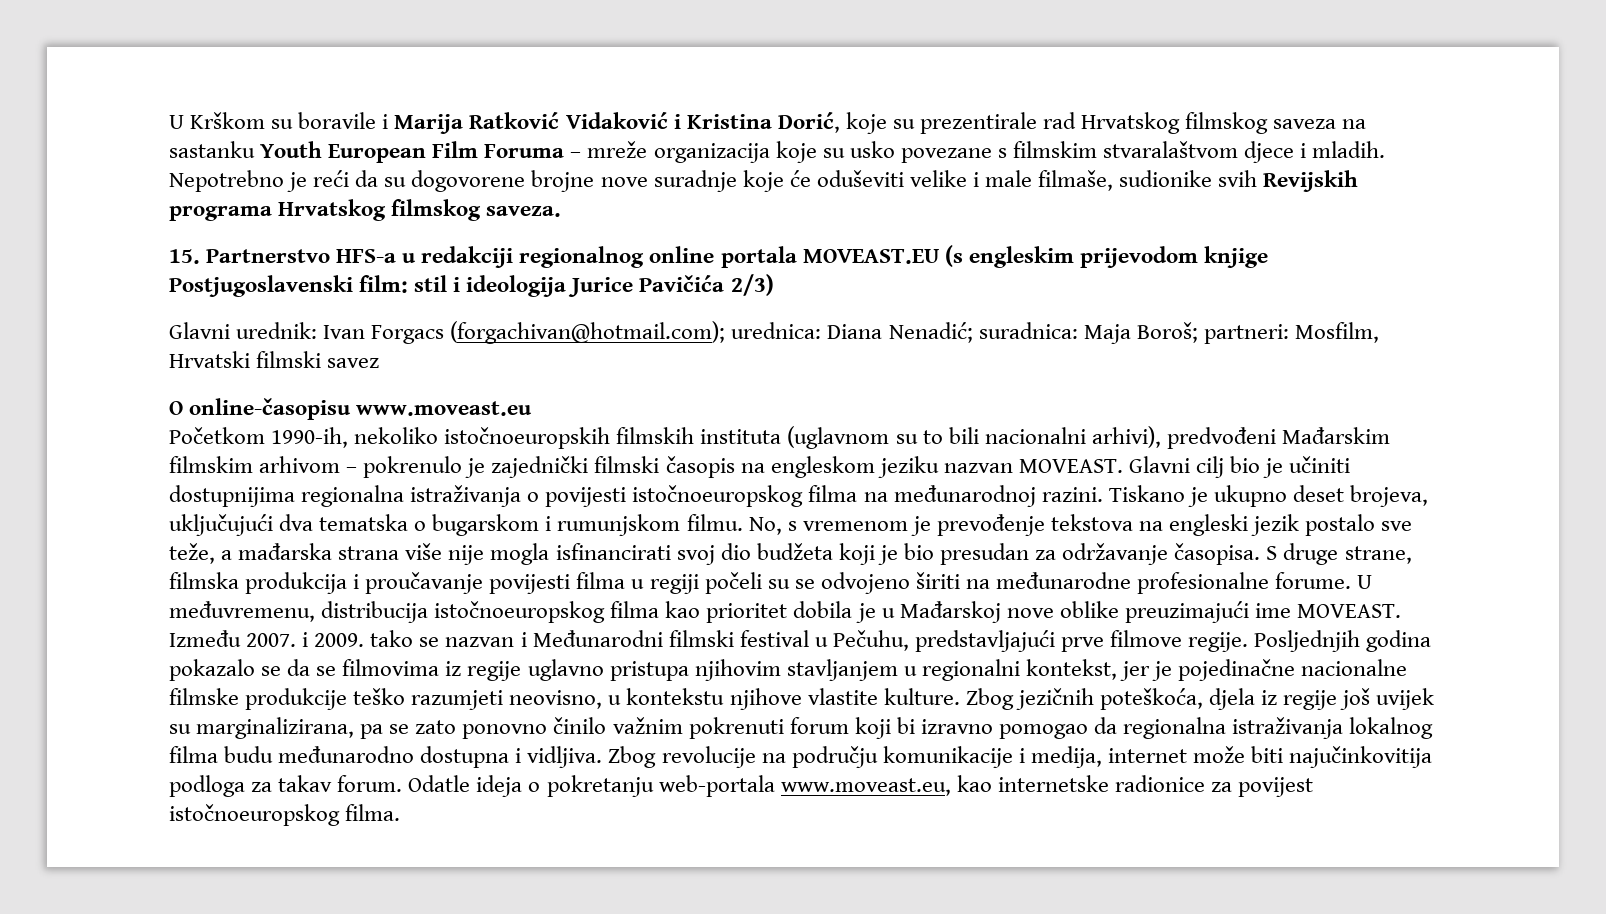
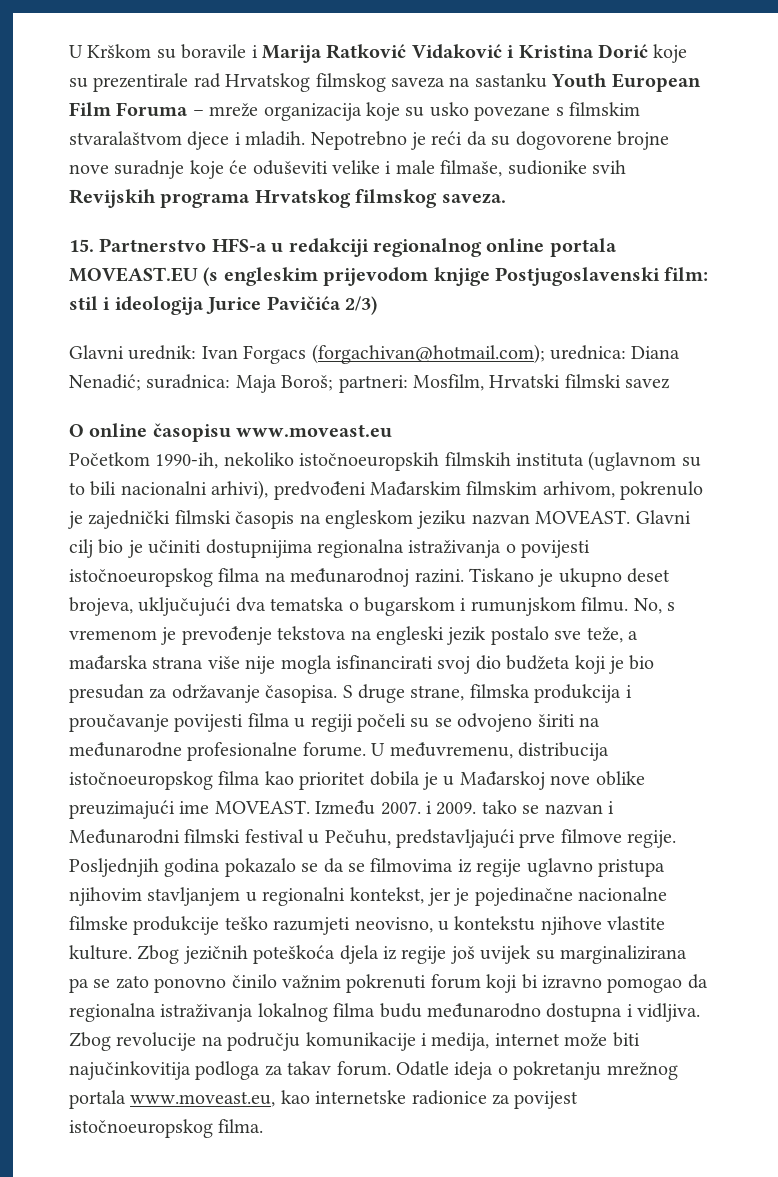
[777,112,840,133] Dorić, -> [597,44,648,58] Dorić
[189,398,352,420] online-časopisu -> [89,423,231,442] online časopisu
[259,456,358,473] arhivom – -> [542,481,615,498] arhivom,
[1099,688,1203,710] poteškoća, -> [253,945,336,964] poteškoća
[196,717,355,739] marginalizirana, -> [559,945,687,964] marginalizirana
[658,775,775,797] web-portala -> [606,1062,678,1080] [69,1090,126,1109] mrežnog portala

